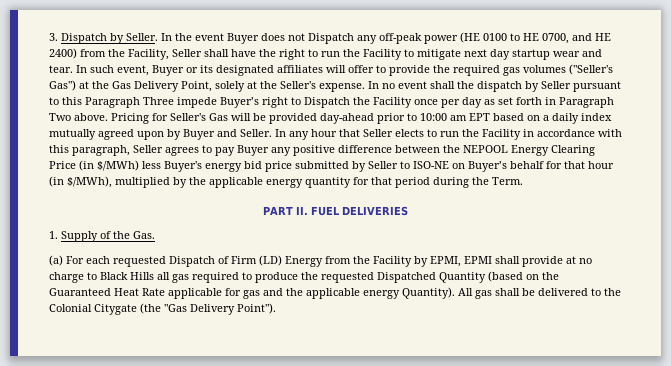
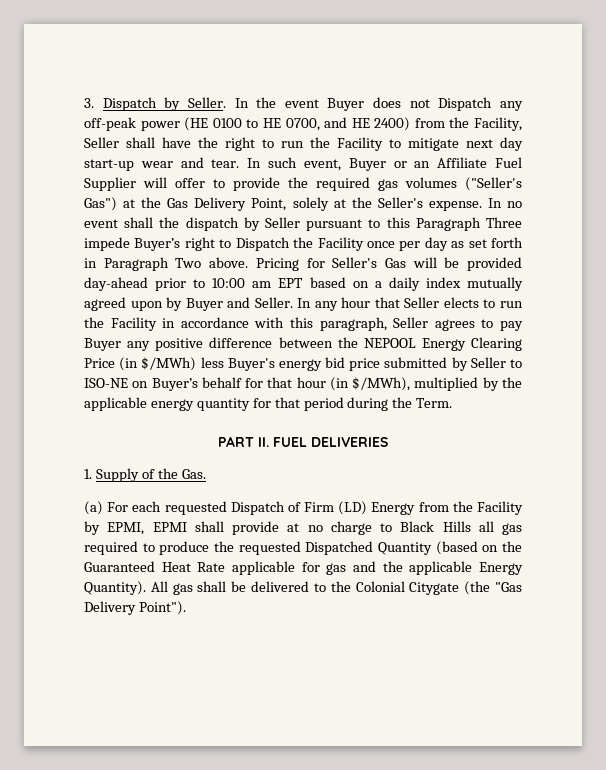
[512,49,550,60] startup -> [84,159,134,171] start-up
[200,65,323,76] its designated affiliates -> [414,157,522,168] [84,177,136,191] an Affiliate Fuel Supplier
[363,290,400,299] energy -> [479,562,523,575] Energy

